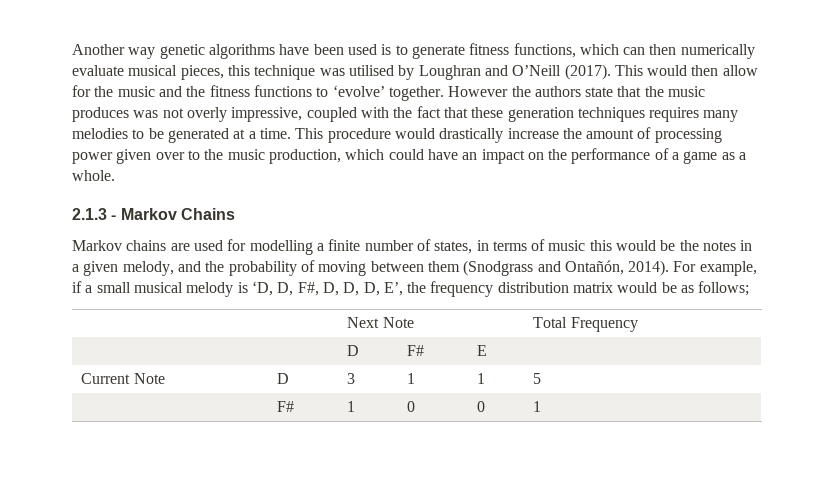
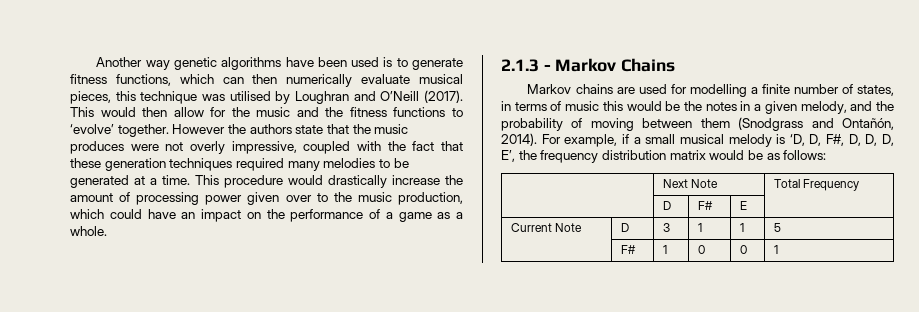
[133,110,159,118] was -> [130,144,159,151] were
[649,107,700,122] requires -> [235,158,284,171] required
[698,281,750,296] follows; -> [783,150,827,160] follows:

